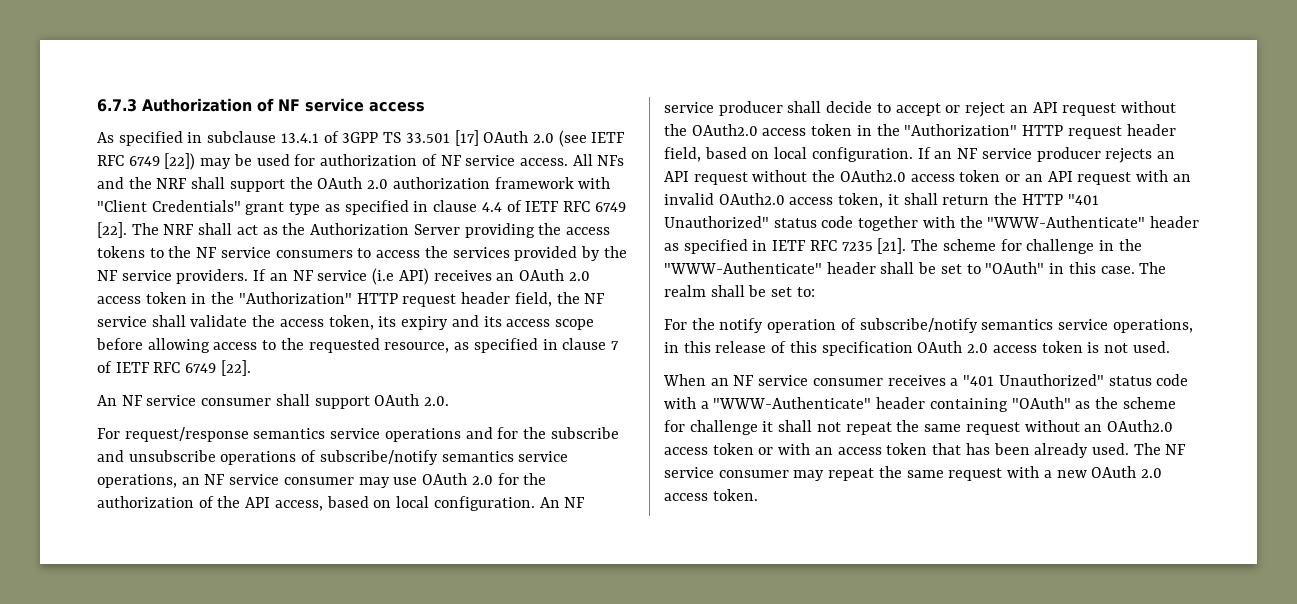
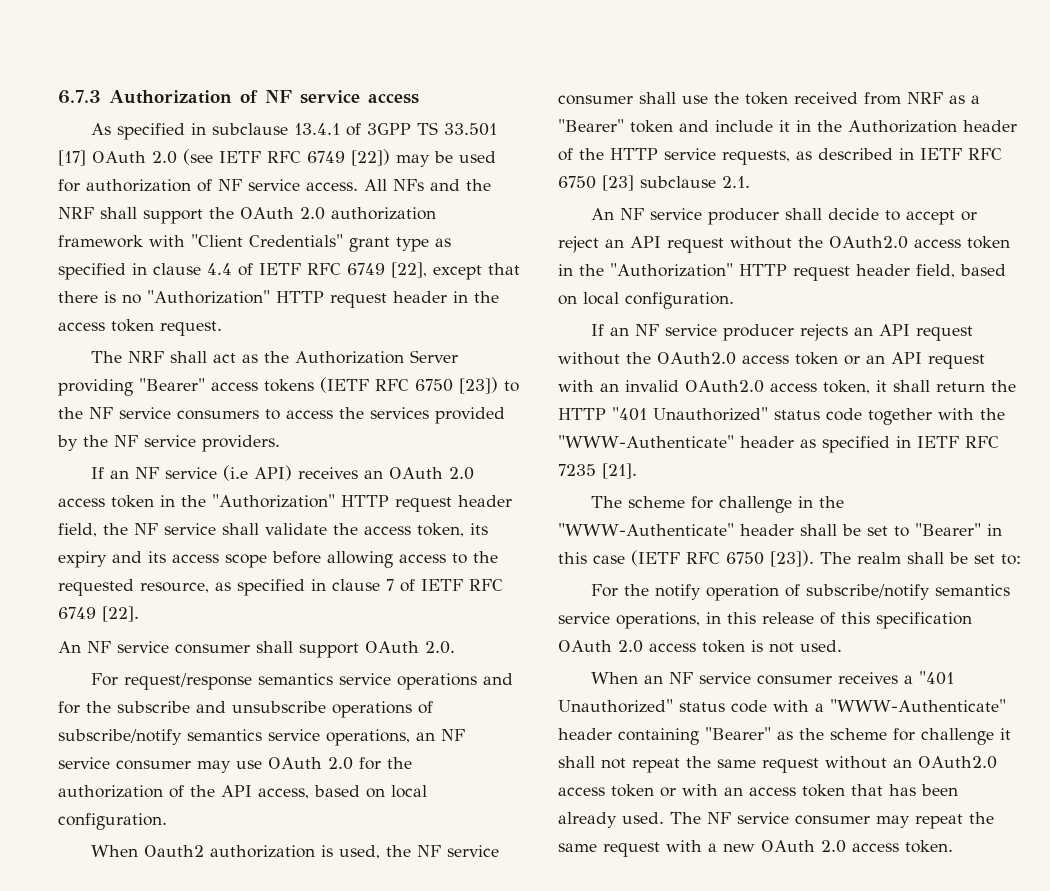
[97,222,127,238] [22]. -> [391,262,520,280] [58,290,499,308] [58,319,222,336] [22], except that there is no "Authorization" HTTP request header in the access token request. //
[538,223,562,235] the -> [139,378,205,391] "Bearer"
(145, 252) none -> [320,377,498,394] (IETF RFC 6750 [23])
(249, 276) none -> (280, 443) //
(535, 503) none -> [91,845,500,859] [558,92,980,105] [558,119,1017,133] [558,148,1002,165] [558,175,750,191] // When Oauth2 authorization is used, the NF service consumer shall use the token received from NRF as a "Bearer" token and include it in the Authorization header of the HTTP service requests, as described in IETF RFC 6750 [23] subclause 2.1. //
(913, 154) none -> (734, 300) //
(907, 246) none -> (637, 471) //
[985,262,1135,274] "OAuth" in this case. -> [915,523,1002,536] [558,550,814,567] "Bearer" in this case (IETF RFC 6750 [23]).
[1011,397,1071,409] "OAuth" -> [705,727,771,740] "Bearer"

